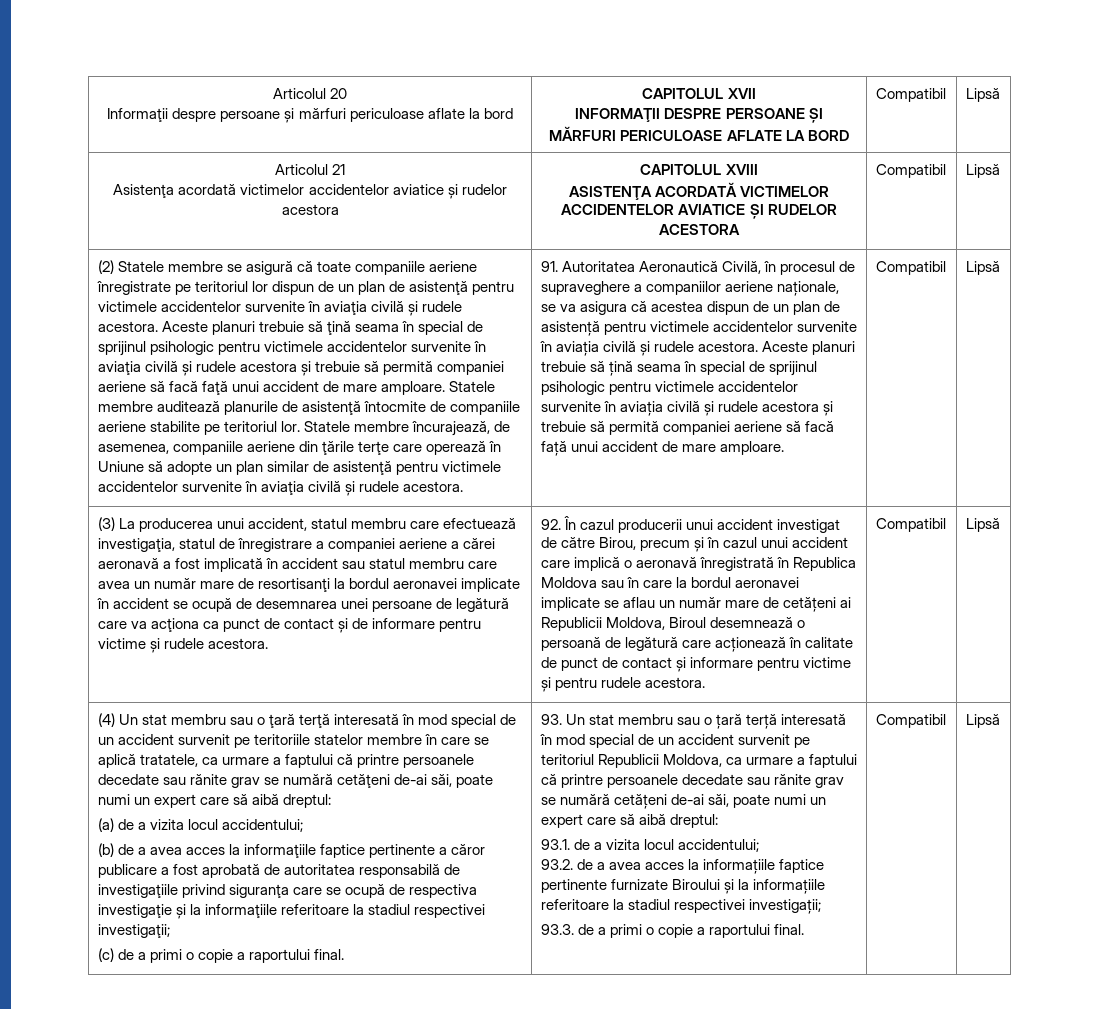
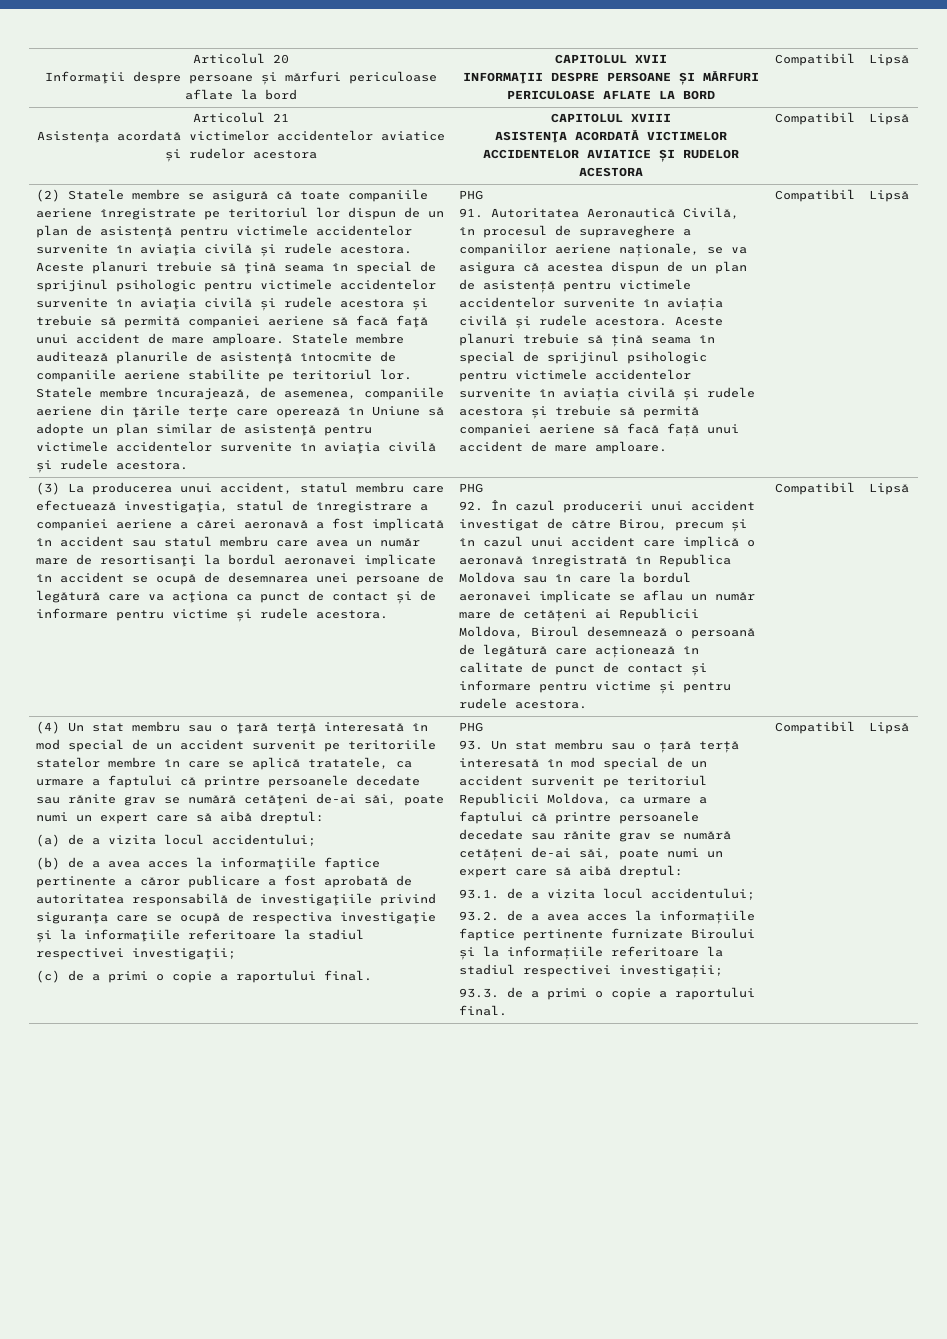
(463, 486) none -> [458,190,483,200] PHG //
(268, 643) none -> [458,483,483,493] PHG //
(344, 954) none -> [458,722,483,732] PHG //

